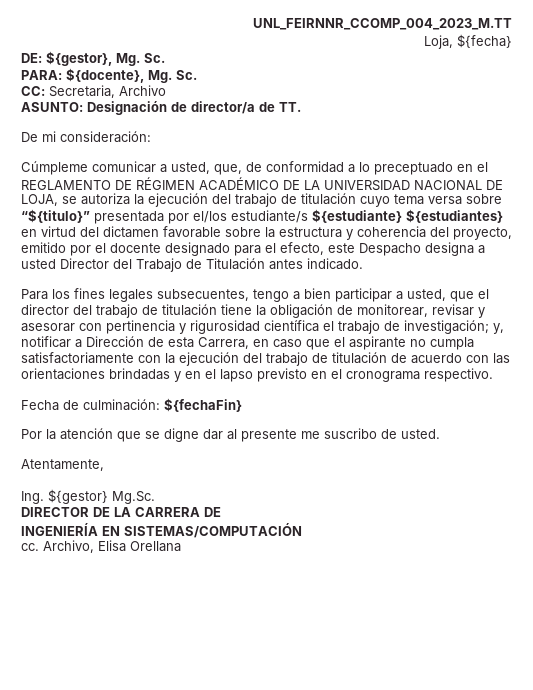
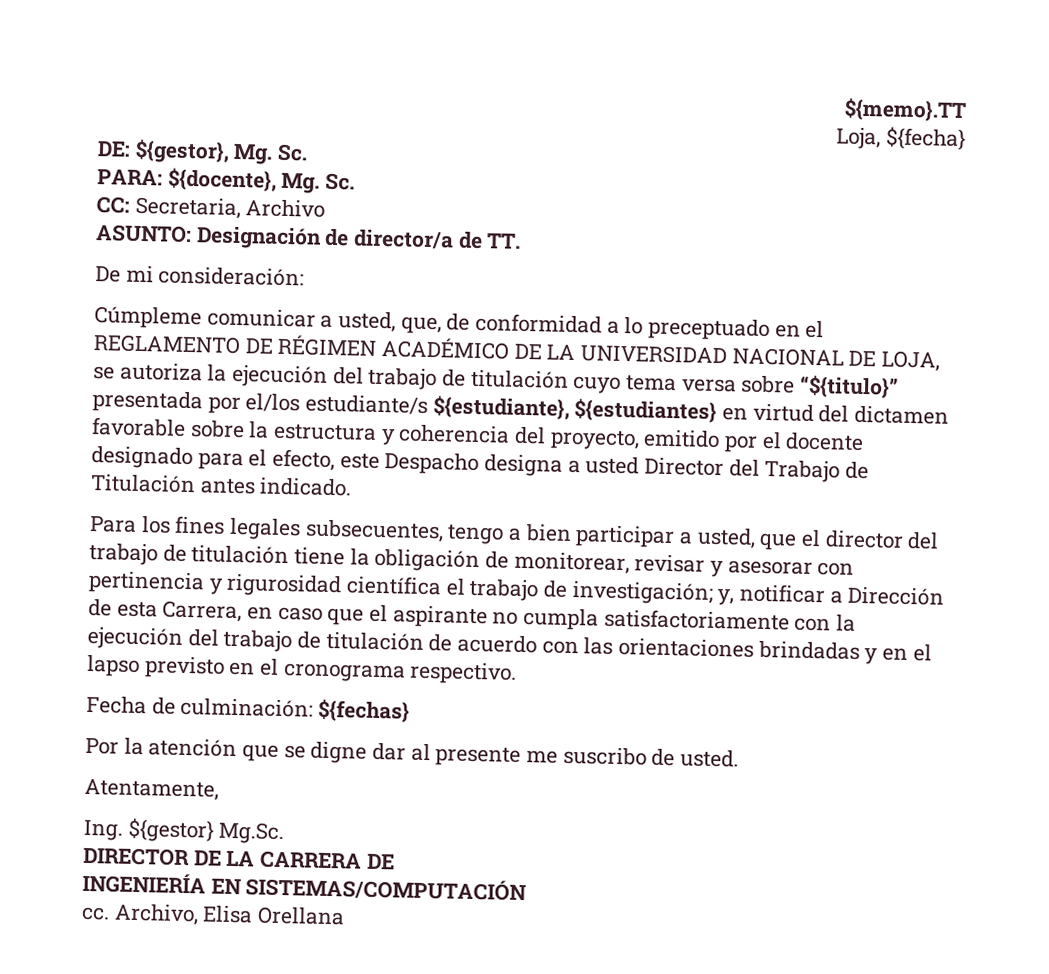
[253,18,512,30] UNL_FEIRNNR_CCOMP_004_2023_M.TT -> [844,97,967,123] ${memo}.TT
[312,209,402,223] ${estudiante} -> [432,395,570,420] ${estudiante},
[164,398,242,412] ${fechaFin} -> [318,698,411,723] ${fechas}

